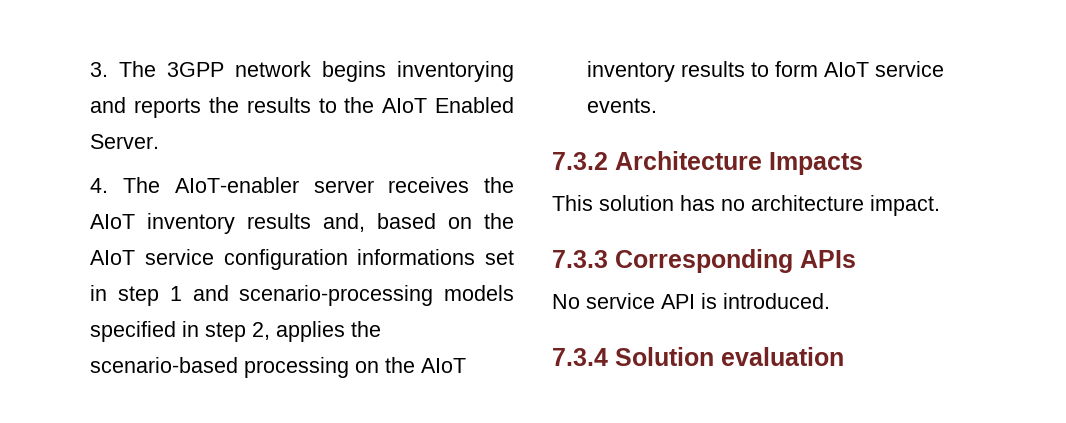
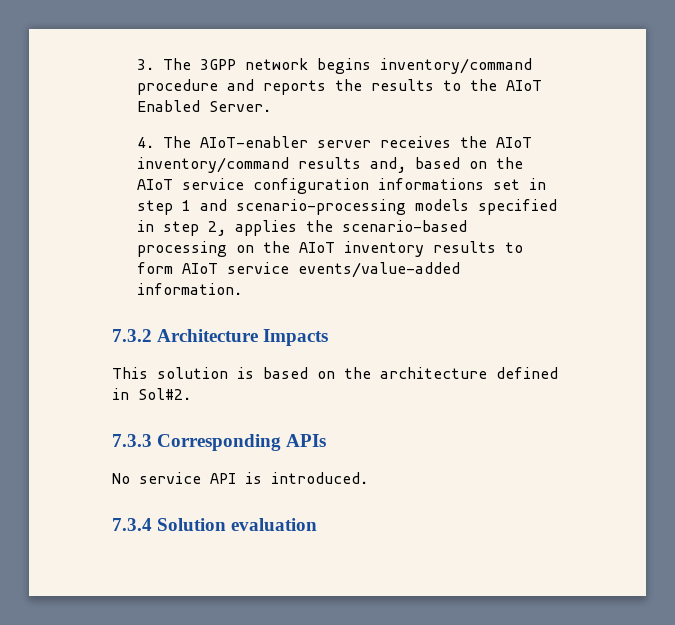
[397,61,514,82] inventorying -> [379,58,532,74] [136,79,218,95] inventory/command procedure
[147,213,236,234] inventory -> [136,157,289,173] inventory/command
[587,98,658,113] events. -> [297,262,460,278] [136,283,242,295] events/value-added information.
[680,195,940,216] has no architecture impact. -> [237,367,558,379] [112,388,191,400] is based on the architecture defined in Sol#2.

